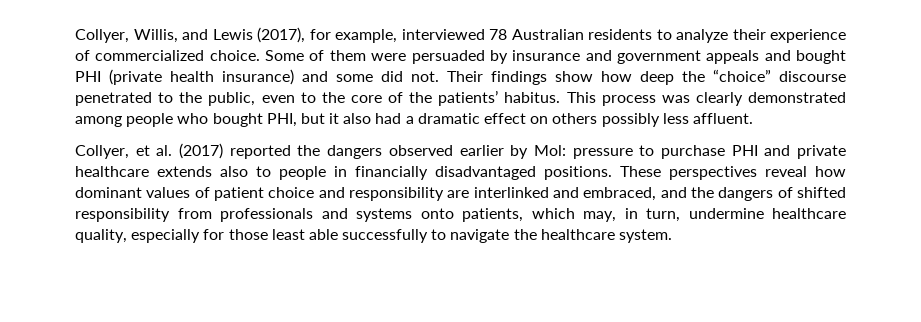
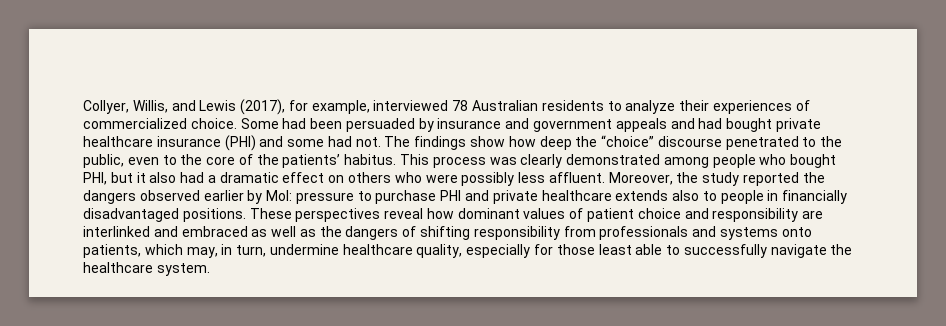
[770,29,846,43] experience -> [712,100,792,114] experiences
[309,50,407,61] of them were -> [282,118,343,129] had been
[796,50,846,64] [75,69,483,85] bought PHI (private health insurance) and some did not. Their -> [698,118,821,132] [83,135,411,151] had bought private healthcare insurance (PHI) and some had not. The
(598, 118) none -> [394,172,458,183] who were
[75,143,224,159] // Collyer, et al. (2017) -> [608,172,740,186] Moreover, the study
[583,187,687,201] embraced, and -> [181,226,316,237] embraced as well as
[797,187,847,198] shifted -> [420,226,471,240] shifting
[342,229,447,243] successfully to -> [666,244,767,258] to successfully

